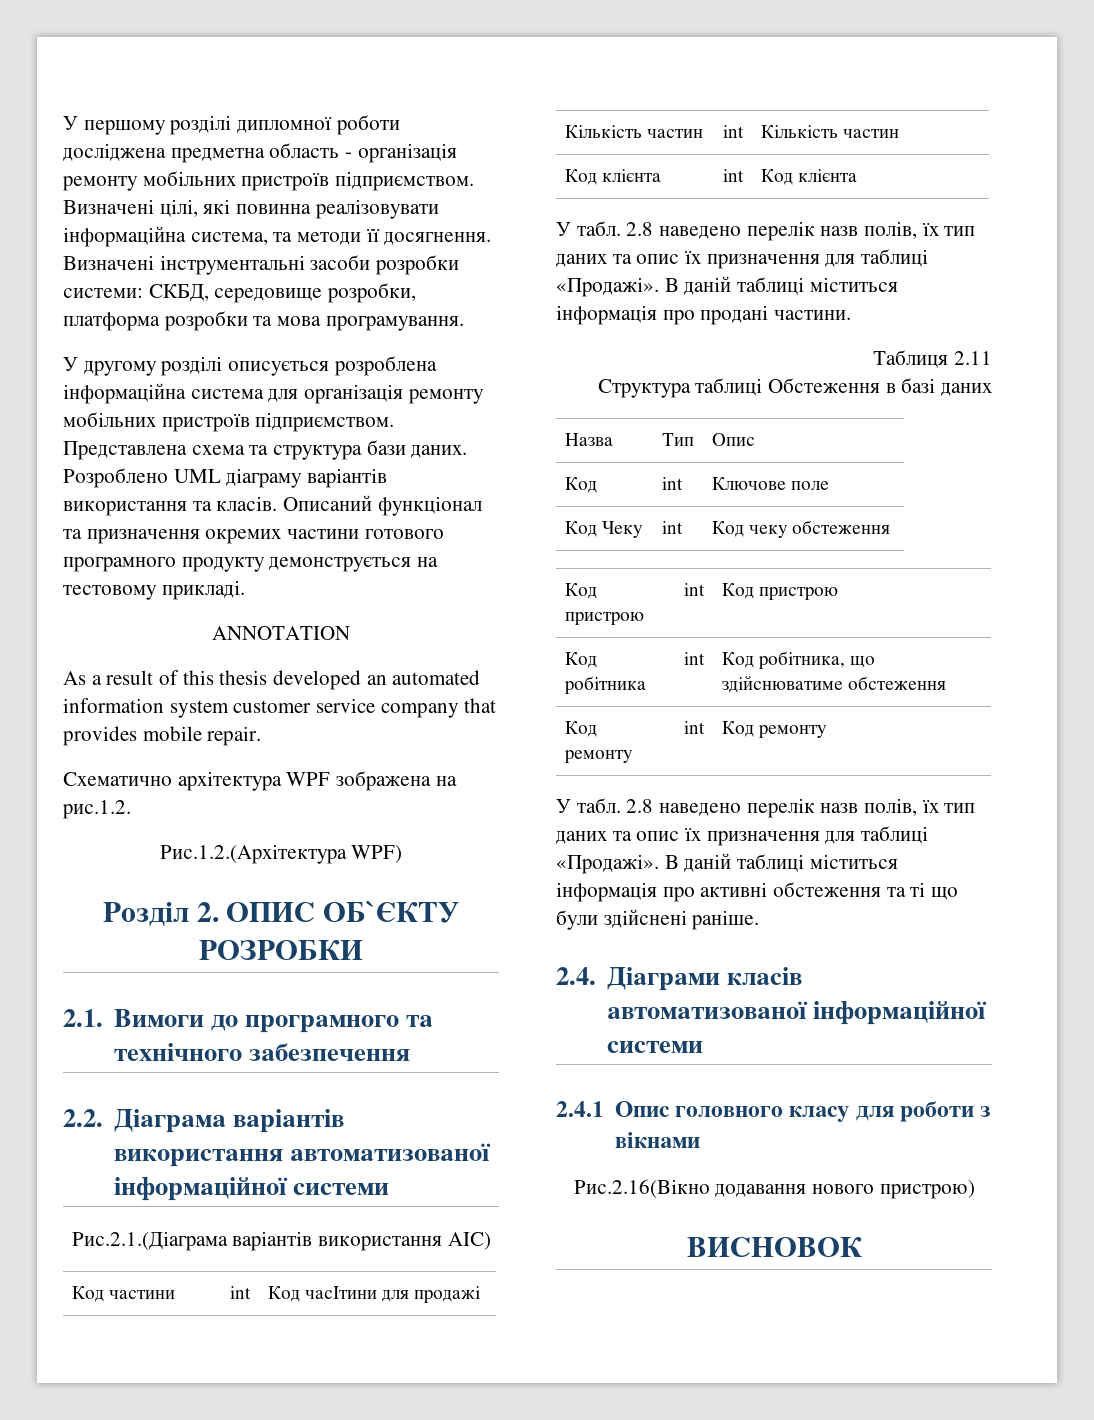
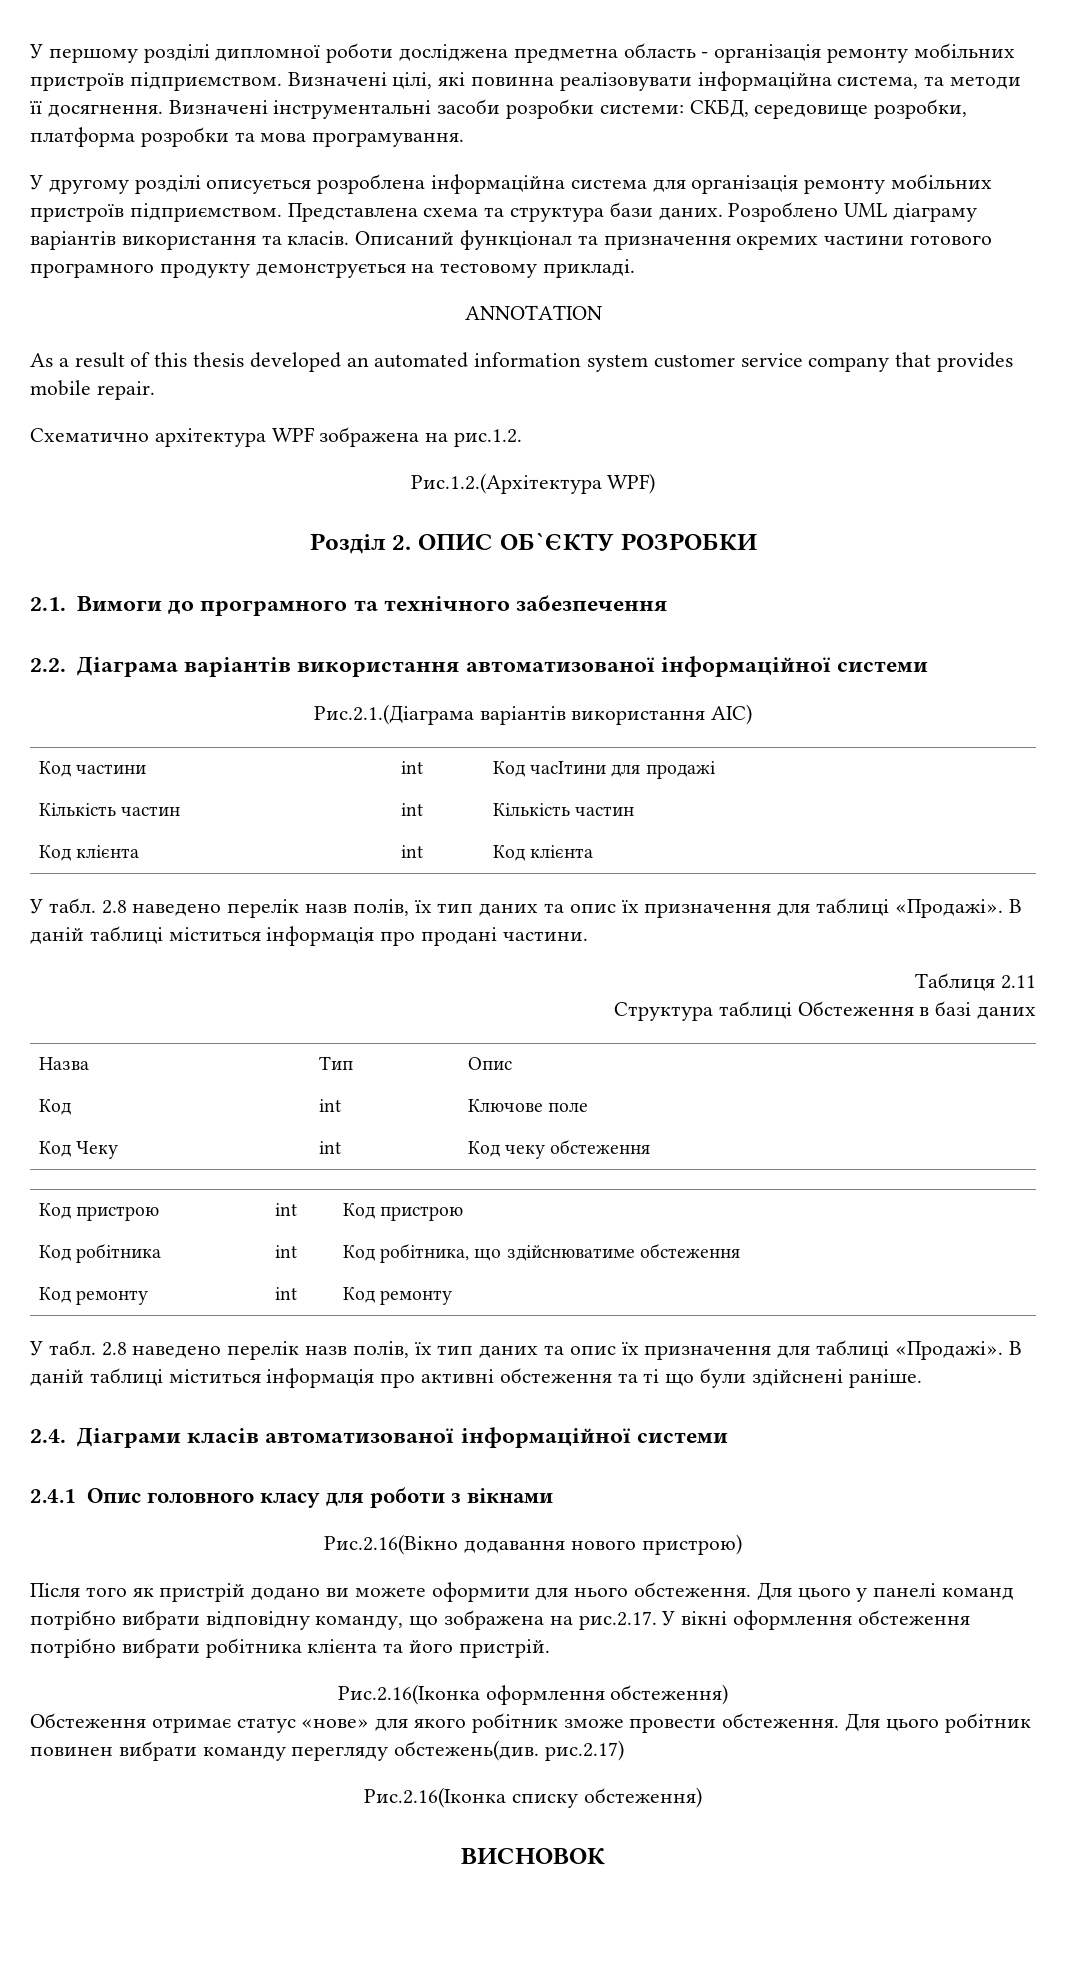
(975, 1189) none -> [30,1582,1015,1602] [30,1610,970,1630] [30,1638,550,1658] [337,1684,729,1705] [30,1713,1031,1733] [30,1740,625,1761] [364,1787,702,1808] // Після того як пристрій додано ви можете оформити для нього обстеження. Для цього у панелі команд потрібно вибрати відповідну команду, що зображена на рис.2.17. У вікні оформлення обстеження потрібно вибрати робітника клієнта та його пристрій. // Рис.2.16(Іконка оформлення обстеження) // Обстеження отримає статус «нове» для якого робітник зможе провести обстеження. Для цього робітник повинен вибрати команду перегляду обстежень(див. рис.2.17) // Рис.2.16(Іконка списку обстеження)

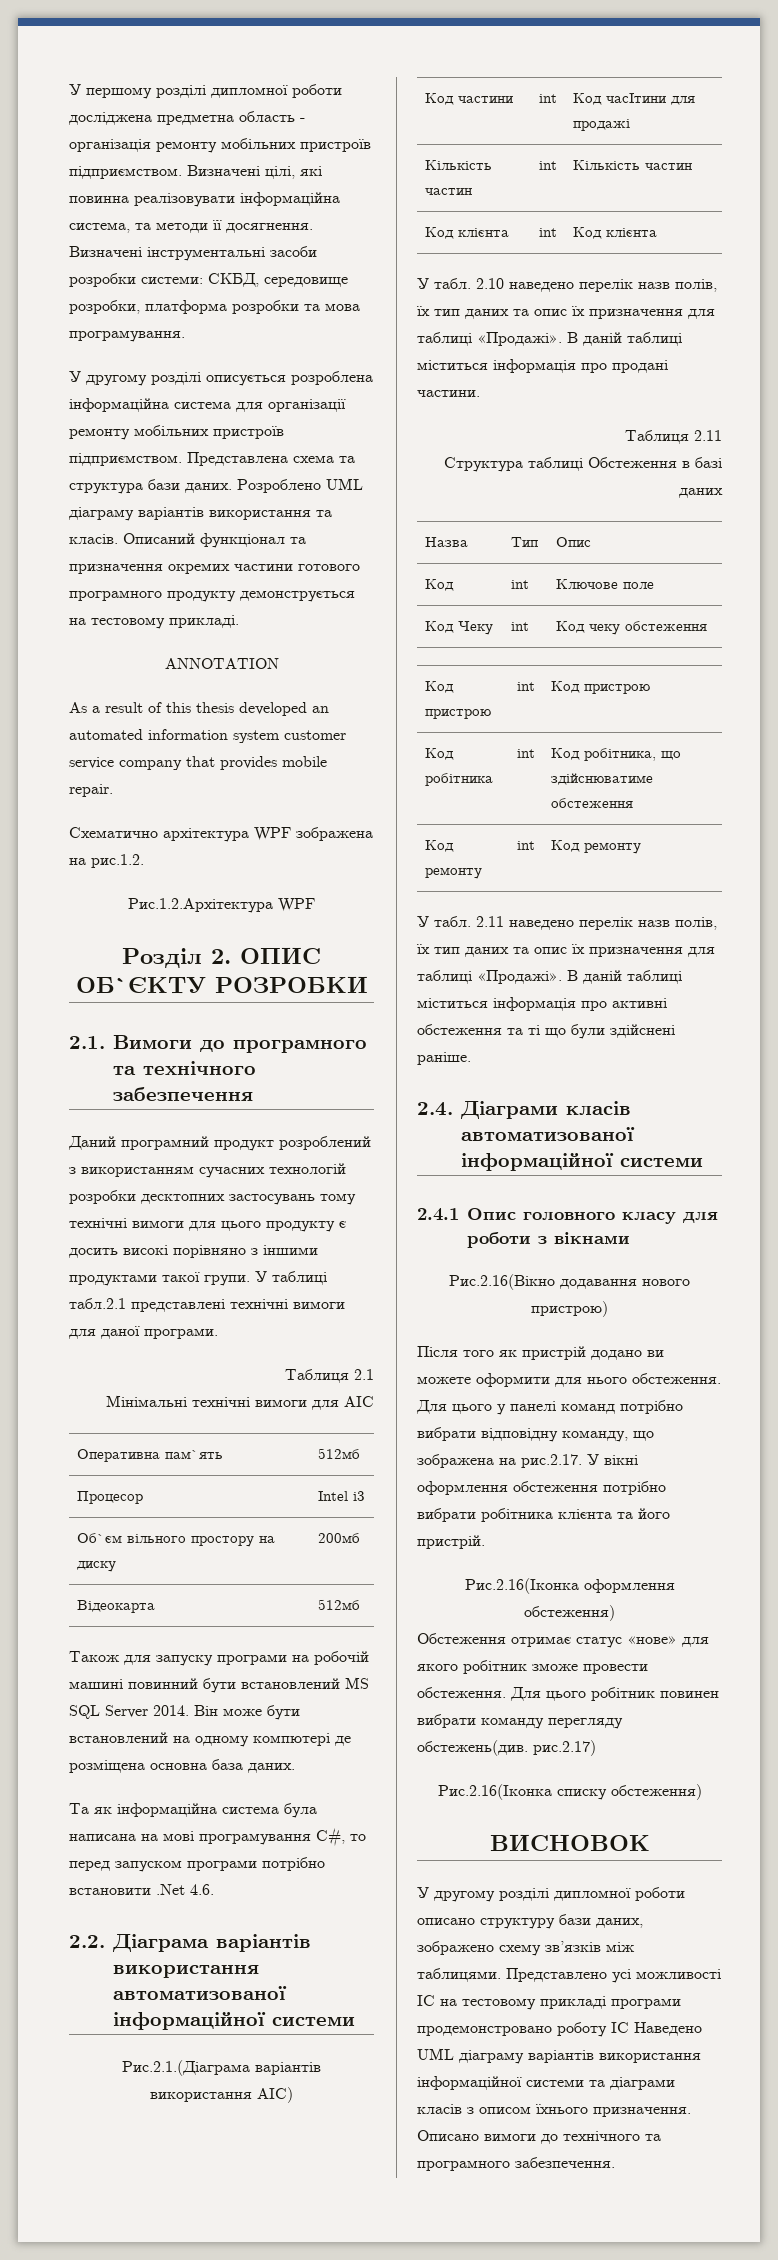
[691,175,799,194] організація -> [268,399,346,412] організації
[410,473,656,494] Рис.1.2.(Архітектура WPF) -> [128,898,315,913] Рис.1.2.Архітектура WPF
(668, 603) none -> [68,1136,371,1151] [69,1163,346,1178] [69,1190,356,1205] [69,1218,346,1232] [69,1245,318,1258] [69,1271,327,1286] [69,1298,345,1312] [69,1326,218,1339] [285,1369,374,1383] [106,1395,374,1410] [76,1449,223,1462] [317,1448,360,1459] [76,1491,143,1504] [317,1491,365,1501] [76,1533,275,1547] [76,1561,116,1572] [317,1533,360,1543] [76,1600,155,1613] [317,1599,360,1610] [69,1651,369,1666] [69,1677,369,1693] [69,1705,300,1720] [69,1732,351,1747] [69,1759,295,1773] [69,1803,317,1818] [69,1827,366,1847] [69,1857,325,1872] [69,1884,214,1895] // Даний програмний продукт розроблений з використанням сучасних технологій розробки десктопних застосувань тому технічні вимоги для цього продукту є досить високі порівняно з іншими продуктами такої групи. У таблиці табл.2.1 представлені технічні вимоги для даної програми. // Таблиця 2.1 // Мінімальні технічні вимоги для АІС // Оперативна пам`ять | 512мб // Процесор | Intel i3 // Об`єм вільного простору на диску | 200мб // Відеокарта | 512мб // Також для запуску програми на робочій машині повинний бути встановлений MS SQL Server 2014. Він може бути встановлений на одному компютері де розміщена основна база даних. // Та як інформаційна система була написана на мові програмування С#, то перед запуском програми потрібно встановити .Net 4.6.
[101,900,127,914] 2.8 -> [476,278,504,289] 2.10
[101,1342,127,1356] 2.8 -> [476,916,504,927] 2.11
(605, 1856) none -> [417,1887,685,1902] [417,1914,643,1929] [417,1941,635,1956] [417,1968,721,1983] [417,1995,681,2010] [417,2022,702,2037] [417,2048,701,2064] [417,2076,675,2090] [417,2104,691,2117] [417,2130,661,2144] [417,2157,615,2171] // У другому розділі дипломної роботи описано структуру бази даних, зображено схему зв’язків між таблицями. Представлено усі можливості ІС на тестовому прикладі програми продемонстровано роботу ІС Наведено UML діаграму варіантів використання інформаційної системи та діаграми класів з описом їхнього призначення. Описано вимоги до технічного та програмного забезпечення.

